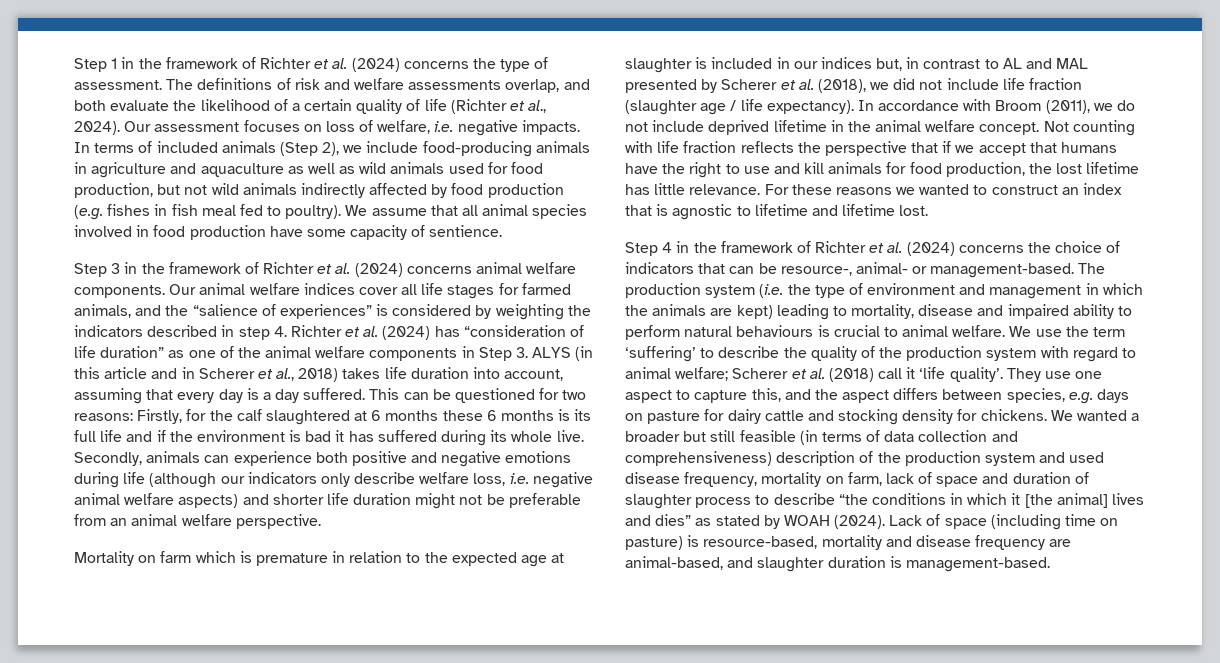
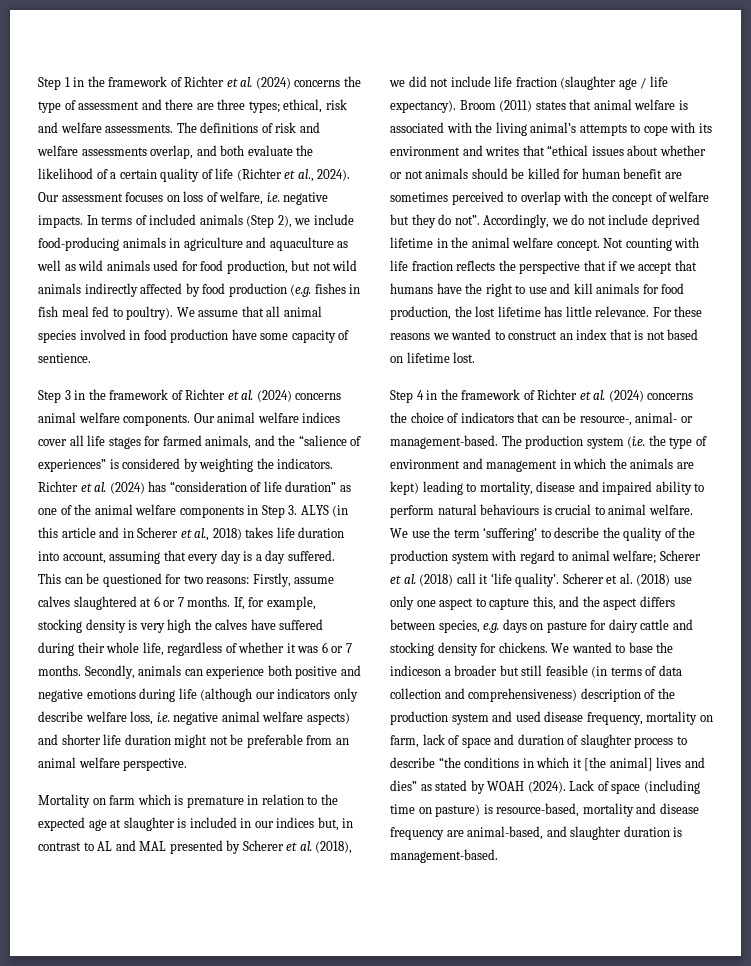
[74,80,162,90] assessment. -> [78,99,347,113] [38,122,174,133] assessment and there are three types; ethical, risk and welfare assessments.
[74,325,287,340] indicators described in step 4. -> [277,458,334,469] indicators.
[186,409,592,425] [74,430,584,446] for the calf slaughtered at 6 months these 6 months is its full life and if the environment is bad it has suffered during its whole live. -> [294,577,335,584] [38,596,316,610] [38,619,324,633] [38,642,352,656] [38,665,81,676] assume calves slaughtered at 6 or 7 months. If, for example, stocking density is very high the calves have suffered during their whole life, regardless of whether it was 6 or 7 months.
[857,99,1090,114] In accordance with Broom (2011), -> [459,99,688,112] [390,122,712,136] [390,145,706,156] [390,168,682,179] [390,191,710,205] [390,214,550,228] Broom (2011) states that animal welfare is associated with the living animal’s attempts to cope with its environment and writes that “ethical issues about whether or not animals should be killed for human benefit are sometimes perceived to overlap with the concept of welfare but they do not”. Accordingly,
[672,204,838,220] agnostic to lifetime and -> [646,329,699,340] [390,356,403,363] not based on
[1006,368,1072,382] They use -> [562,573,692,586] [390,596,414,610] Scherer et al. (2018) use only
(1128, 415) none -> [615,642,674,653] [390,665,441,676] to base the indiceson

